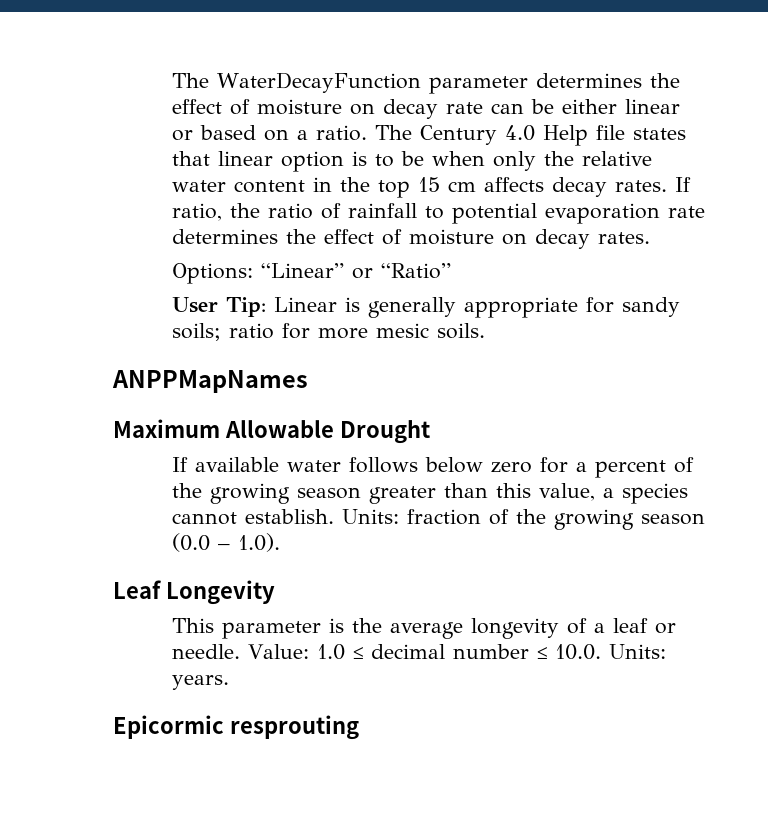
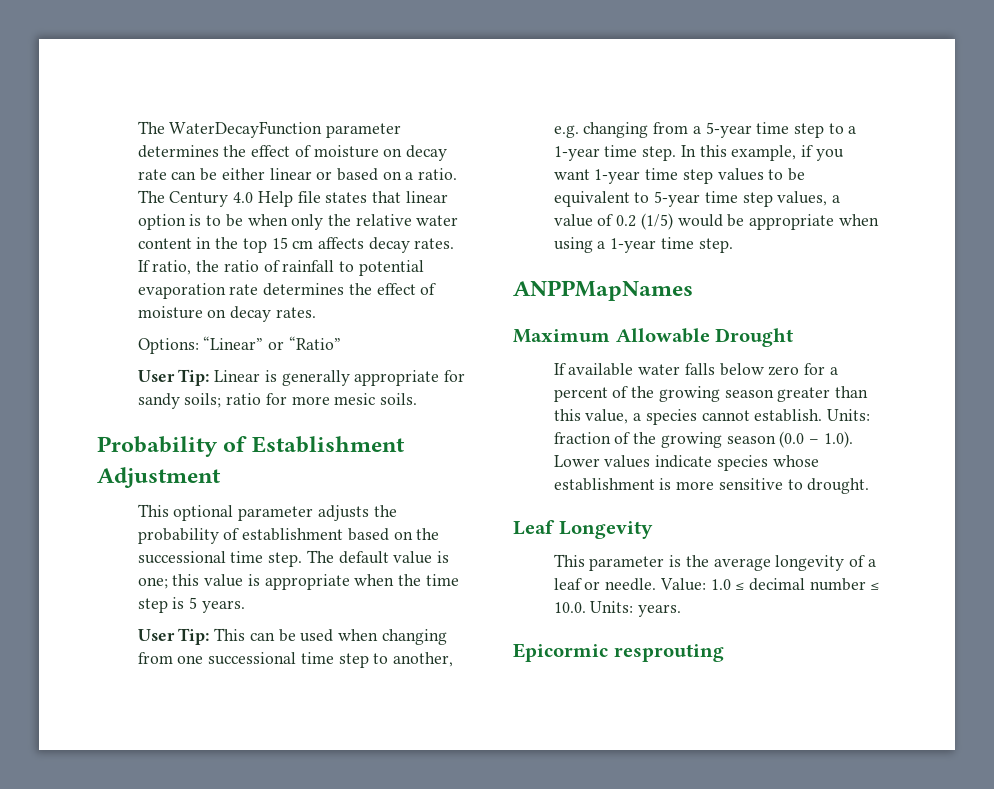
(485, 331) none -> [97,436,405,457] [97,467,221,488] [137,504,397,521] [137,528,440,544] [137,550,449,567] [137,574,459,590] [137,597,245,613] [137,628,447,645] [137,652,453,668] [553,122,857,138] [553,145,844,161] [553,168,805,184] [553,191,840,207] [553,213,879,230] [553,237,733,253] // Probability of Establishment Adjustment // This optional parameter adjusts the probability of establishment based on the successional time step. The default value is one; this value is appropriate when the time step is 5 years. // User Tip: This can be used when changing from one successional time step to another, e.g. changing from a 5-year time step to a 1-year time step. In this example, if you want 1-year time step values to be equivalent to 5-year time step values, a value of 0.2 (1/5) would be appropriate when using a 1-year time step.
[348,457,418,473] follows -> [684,363,715,375] falls
(280, 542) none -> [553,455,819,471] [553,478,870,494] Lower values indicate species whose establishment is more sensitive to drought.

